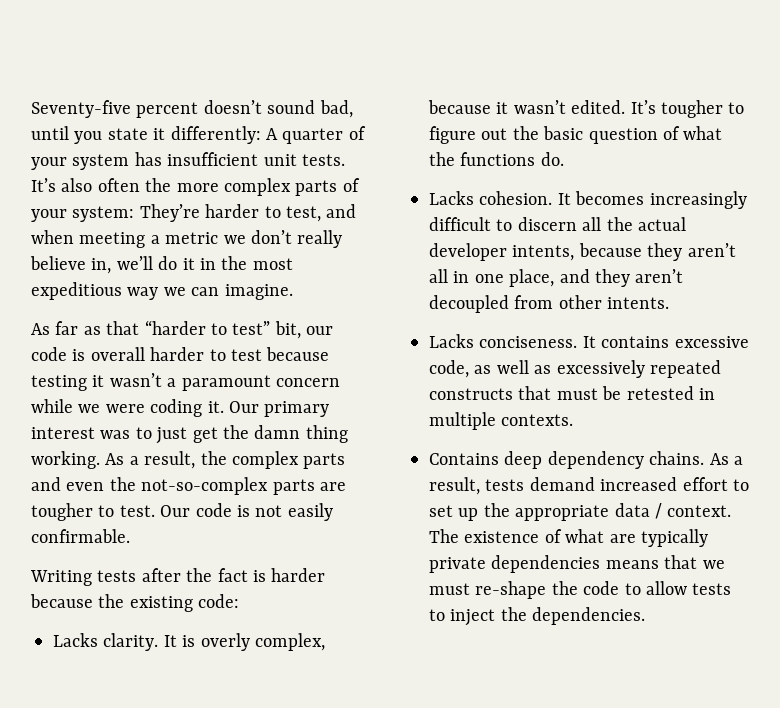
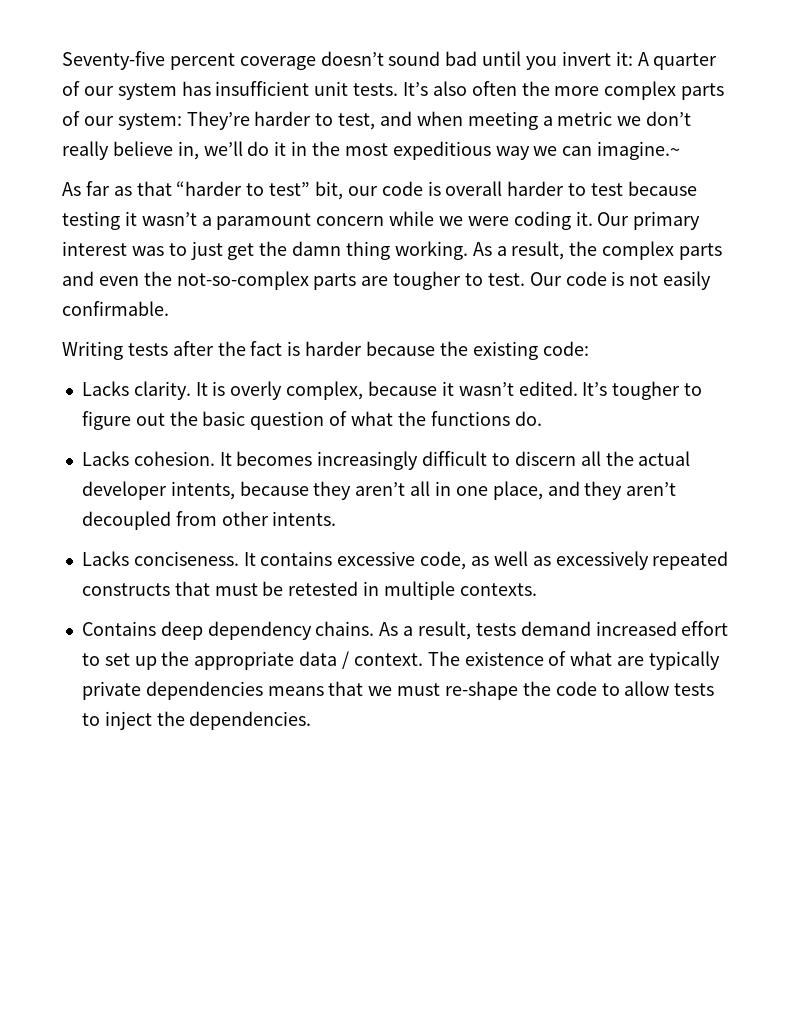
(199, 110) none -> [239,56,316,70] coverage
[319,100,353,118] bad, -> [445,51,478,66] bad
[107,126,261,144] state it differently: -> [561,51,633,66] invert it:
[31,157,67,170] your -> [83,86,114,96] our
[31,209,67,222] your -> [83,116,114,126] our
[224,284,293,300] imagine. -> [597,141,681,160] imagine.~

